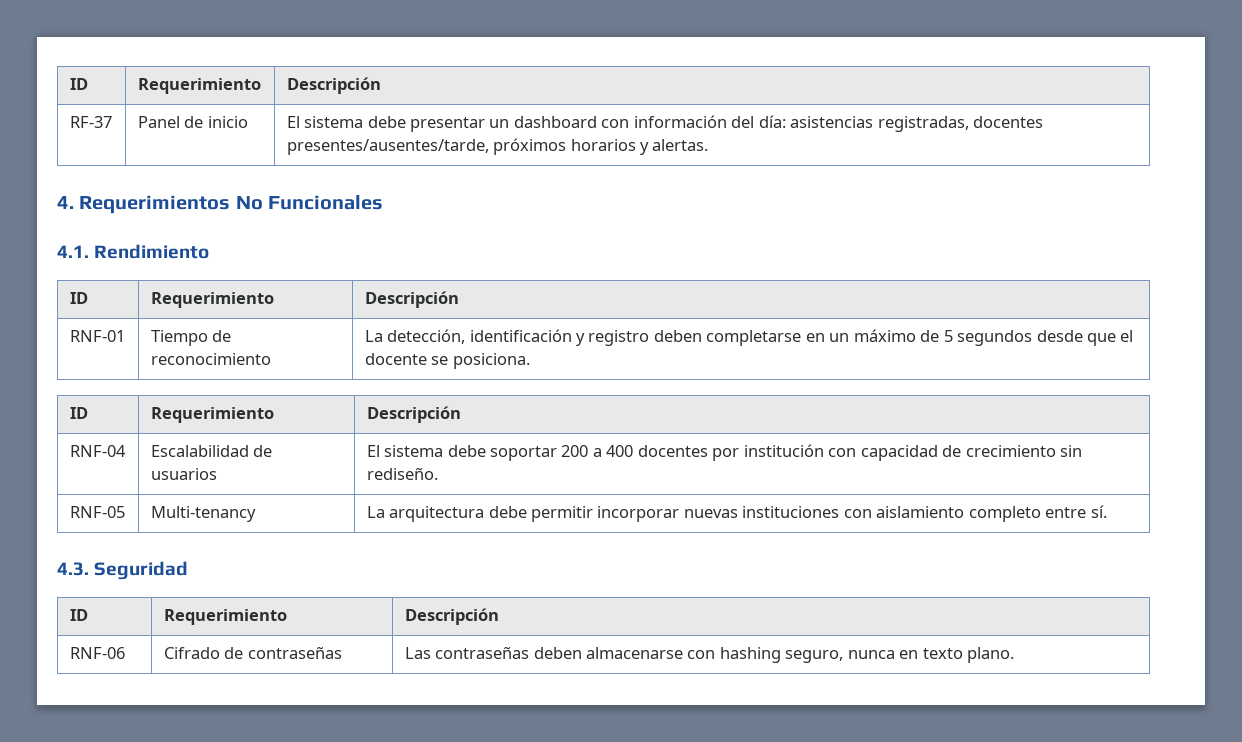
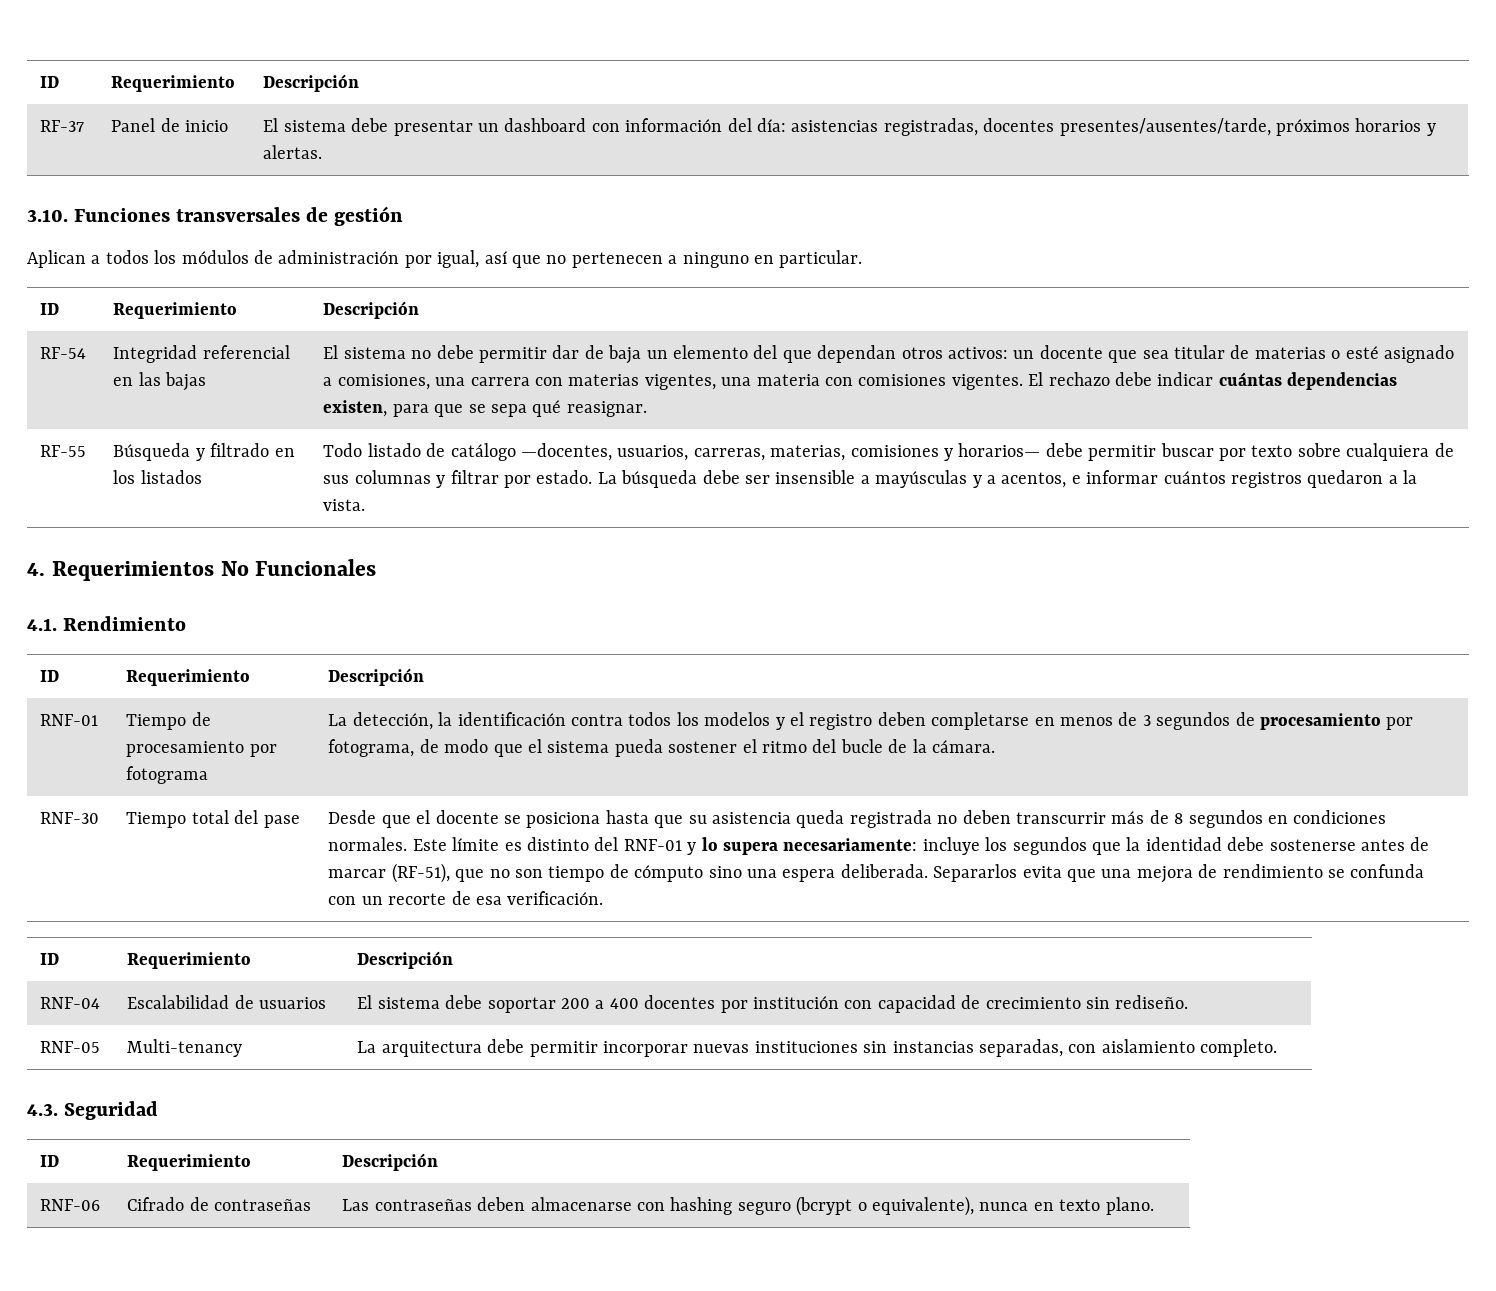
(709, 145) none -> [27,206,404,226] [27,250,863,268] [40,303,60,315] [113,302,238,319] [323,301,420,319] [40,347,87,359] [113,345,290,363] [113,372,207,391] [323,345,1454,364] [323,372,1398,390] [323,400,647,417] [40,445,87,457] [113,443,295,461] [113,470,202,484] [323,443,1454,461] [323,470,1418,488] [323,499,366,511] // 3.10. Funciones transversales de gestión // Aplican a todos los módulos de administración por igual, así que no pertenecen a ninguno en particular. // ID | Requerimiento | Descripción // RF-54 | Integridad referencial en las bajas | El sistema no debe permitir dar de baja un elemento del que dependan otros activos: un docente que sea titular de materias o esté asignado a comisiones, una carrera con materias vigentes, una materia con comisiones vigentes. El rechazo debe indicar cuántas dependencias existen, para que se sepa qué reasignar. // RF-55 | Búsqueda y filtrado en los listados | Todo listado de catálogo —docentes, usuarios, carreras, materias, comisiones y horarios— debe permitir buscar por texto sobre cualquiera de sus columnas y filtrar por estado. La búsqueda debe ser insensible a mayúsculas y a acentos, e informar cuántos registros quedaron a la vista.
[150,353,271,365] reconocimiento -> [126,741,277,757] [126,766,209,784] procesamiento por fotograma
[469,329,1134,346] [364,353,530,369] identificación y registro deben completarse en un máximo de 5 segundos desde que el docente se posiciona. -> [438,712,1414,730] [328,739,995,757] [40,812,100,824] [126,810,300,828] [328,810,1387,828] [328,837,1430,855] [328,863,1425,883] [328,891,604,905] la identificación contra todos los modelos y el registro deben completarse en menos de 3 segundos de procesamiento por fotograma, de modo que el sistema pueda sostener el ritmo del bucle de la cámara. // RNF-30 | Tiempo total del pase | Desde que el docente se posiciona hasta que su asistencia queda registrada no deben transcurrir más de 8 segundos en condiciones normales. Este límite es distinto del RNF-01 y lo supera necesariamente: incluye los segundos que la identidad debe sostenerse antes de marcar (RF-51), que no son tiempo de cómputo sino una espera deliberada. Separarlos evita que una mejora de rendimiento se confunda con un recorte de esa verificación.
[843,505,1107,522] con aislamiento completo entre sí. -> [863,1039,1278,1057] sin instancias separadas, con aislamiento completo.
[785,650,844,663] seguro, -> [737,1196,974,1216] seguro (bcrypt o equivalente),

